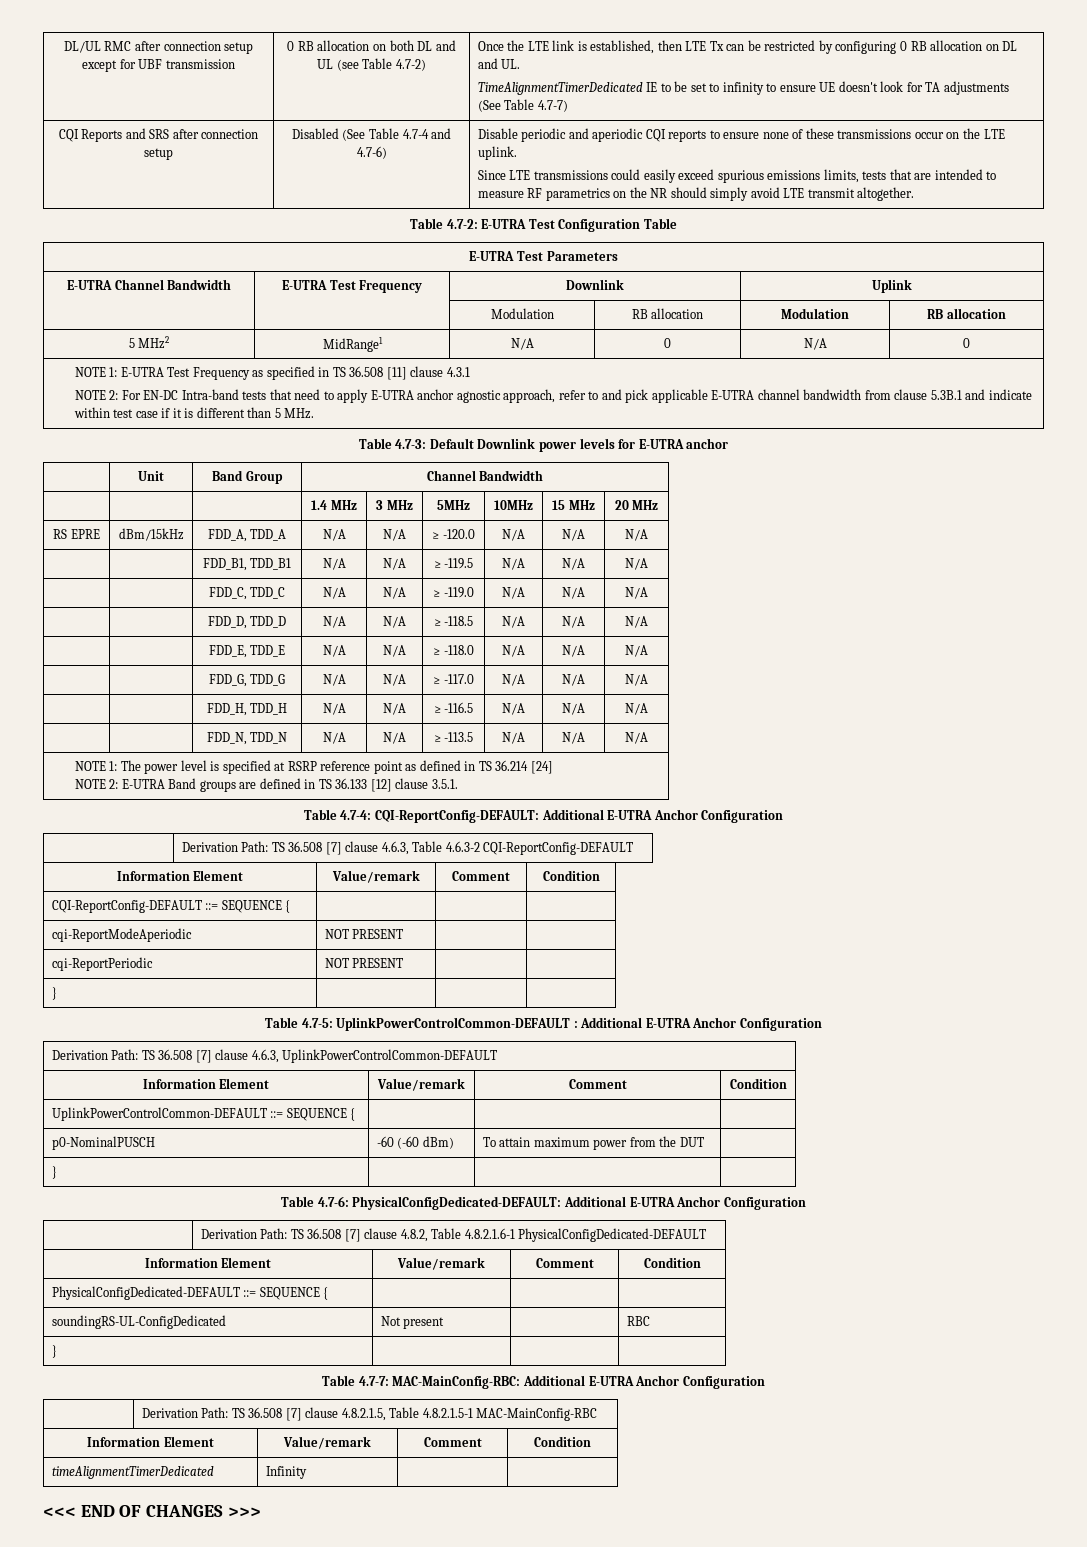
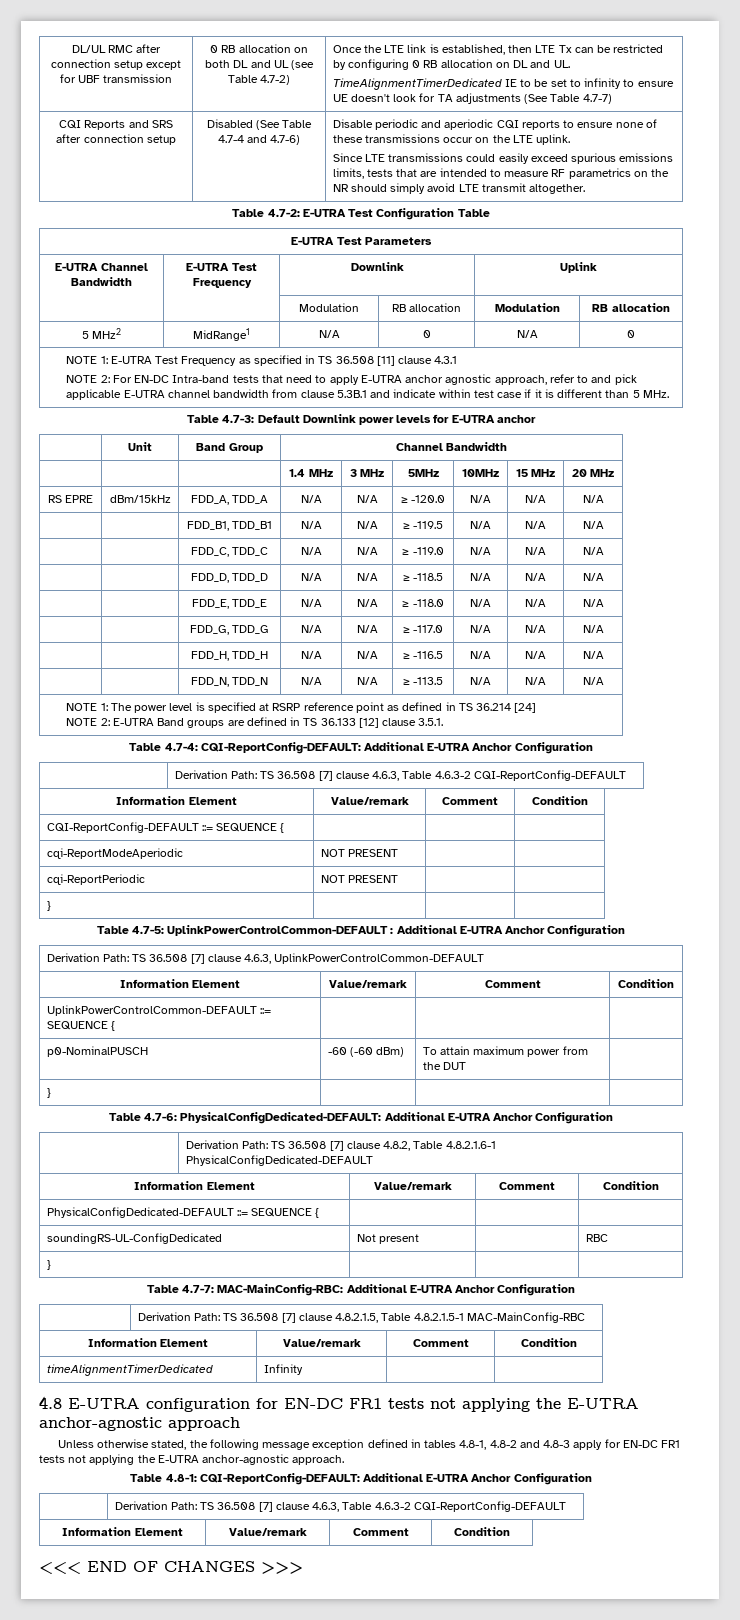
(307, 1472) none -> [39,1396,639,1412] [39,1417,240,1431] [57,1439,681,1450] [39,1454,345,1465] [130,1473,592,1485] [114,1501,566,1512] [62,1527,183,1536] [228,1528,307,1536] [352,1528,409,1536] [454,1527,510,1536] // 4.8 E-UTRA configuration for EN-DC FR1 tests not applying the E-UTRA anchor-agnostic approach // Unless otherwise stated, the following message exception defined in tables 4.8-1, 4.8-2 and 4.8-3 apply for EN-DC FR1 tests not applying the E-UTRA anchor-agnostic approach. // Table 4.8-1: CQI-ReportConfig-DEFAULT: Additional E-UTRA Anchor Configuration // | Derivation Path: TS 36.508 [7] clause 4.6.3, Table 4.6.3-2 CQI-ReportConfig-DEFAULT // Information Element | Value/remark | Comment | Condition

